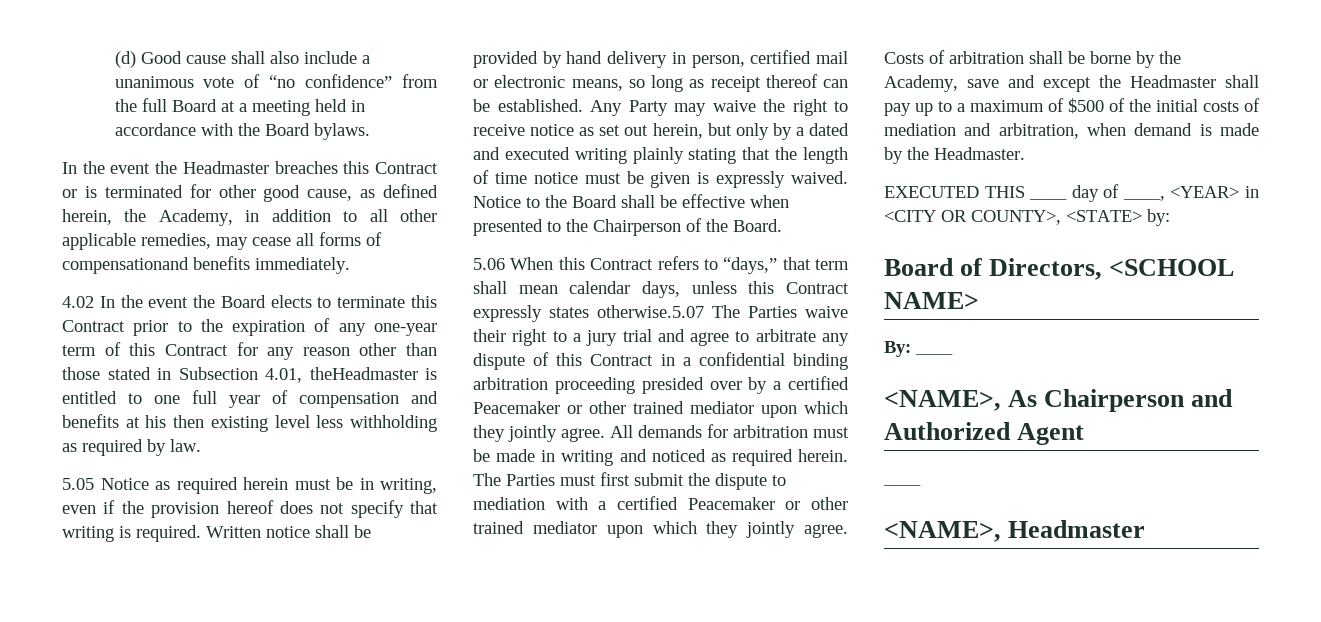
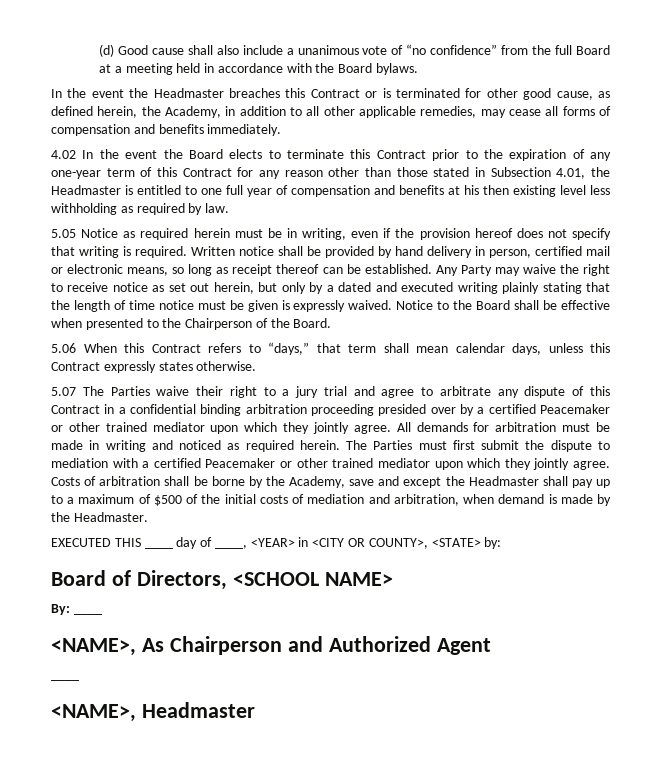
[62,257,189,274] compensationand -> [51,124,155,136] compensation and
[309,367,418,380] theHeadmaster -> [591,167,611,177] [51,185,121,195] the Headmaster
[597,305,704,318] otherwise.5.07 -> [196,361,257,371] [51,387,76,396] otherwise. // 5.07

